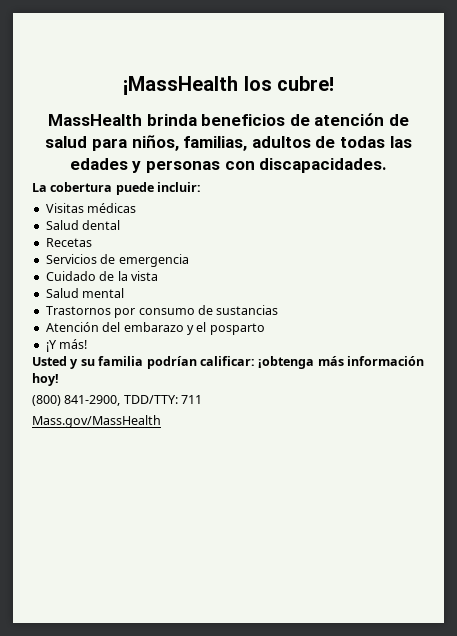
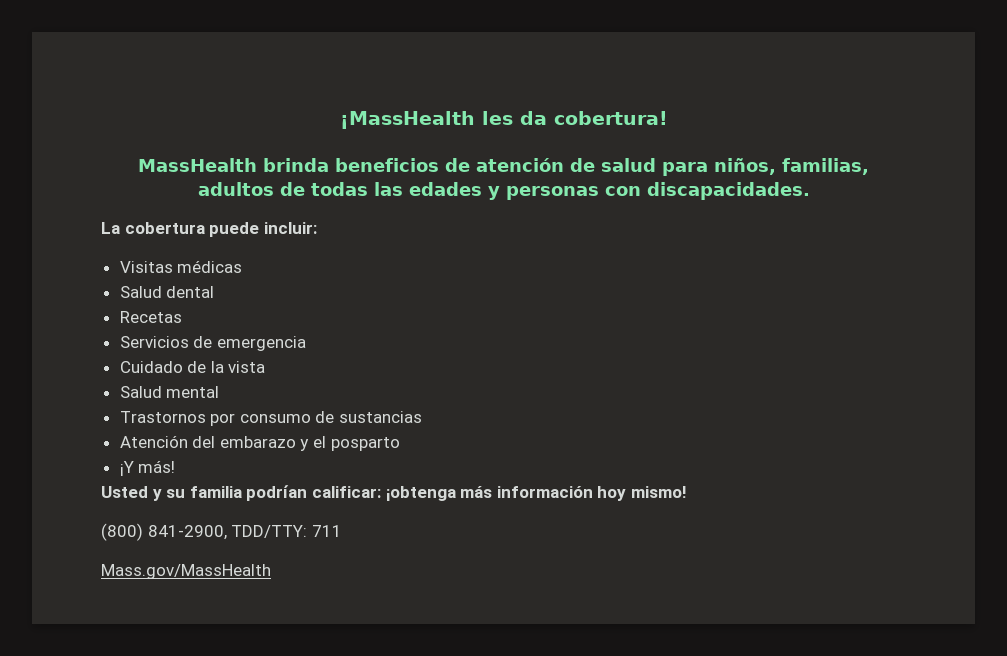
[243,76,334,91] los cubre! -> [481,111,668,125] les da cobertura!
[32,373,59,386] hoy! -> [597,486,687,501] hoy mismo!

